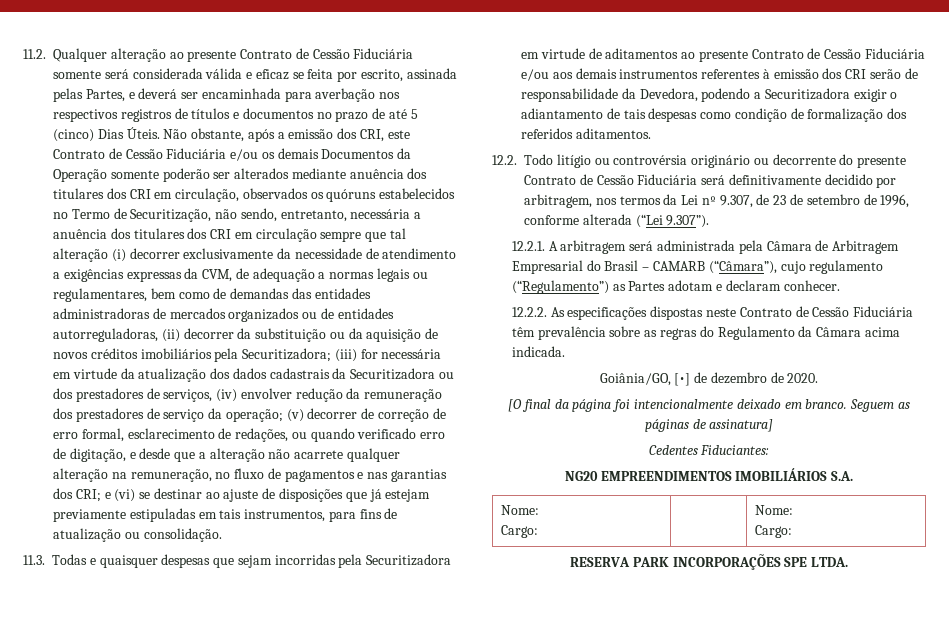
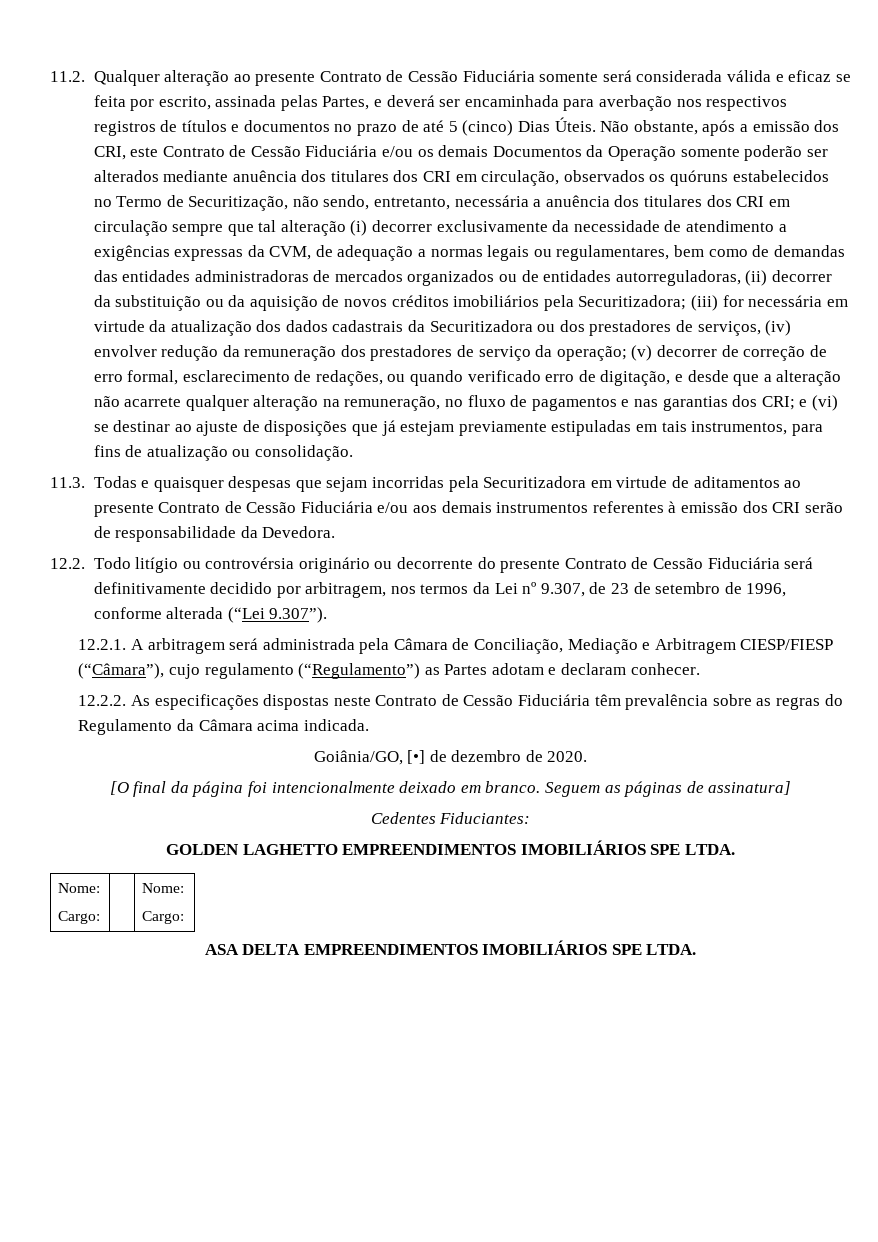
[639,88,898,102] [521,108,908,122] [521,128,651,139] Devedora, podendo a Securitizadora exigir o adiantamento de tais despesas como condição de formalização dos referidos aditamentos. -> [262,526,336,538] Devedora.
[832,240,900,254] [511,260,706,274] Arbitragem Empresarial do Brasil – CAMARB -> [474,638,834,654] Conciliação, Mediação e Arbitragem CIESP/FIESP
[564,468,854,481] NG20 EMPREENDIMENTOS IMOBILIÁRIOS S.A. -> [166,840,735,855] GOLDEN LAGHETTO EMPREENDIMENTOS IMOBILIÁRIOS SPE LTDA.
[569,554,781,570] RESERVA PARK INCORPORAÇÕES -> [204,940,608,955] ASA DELTA EMPREENDIMENTOS IMOBILIÁRIOS

